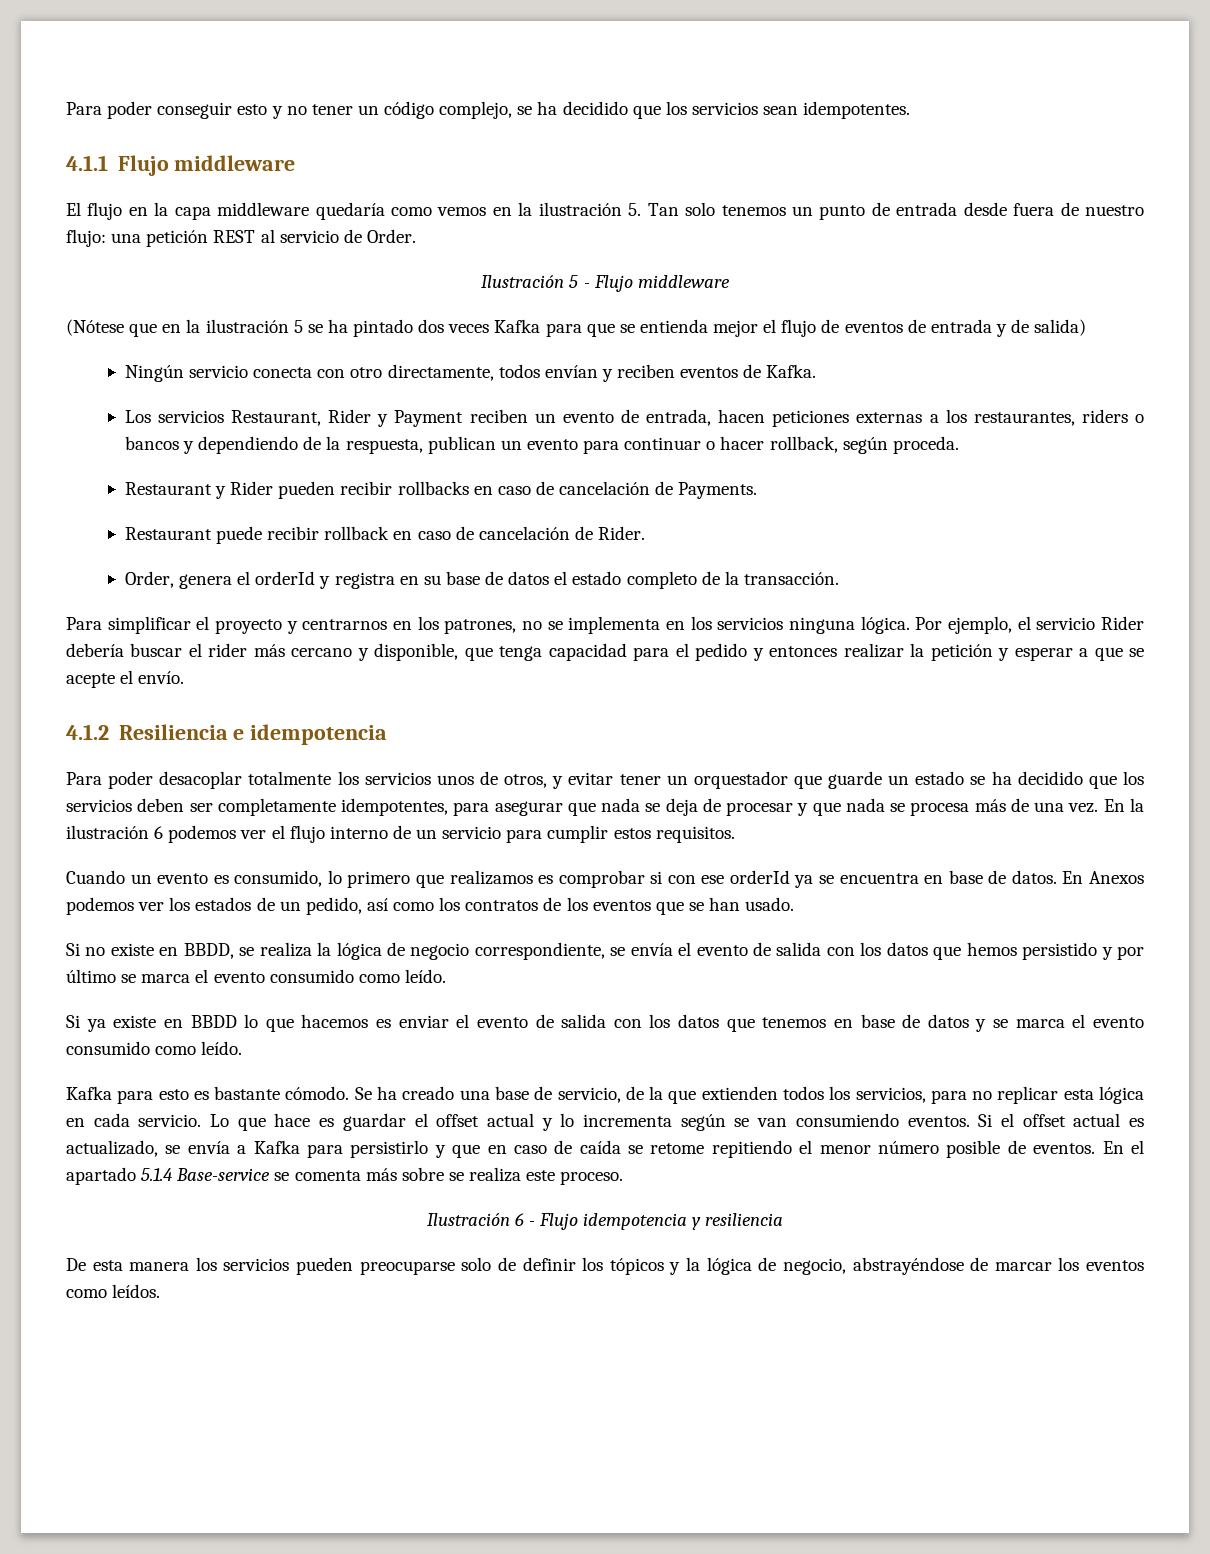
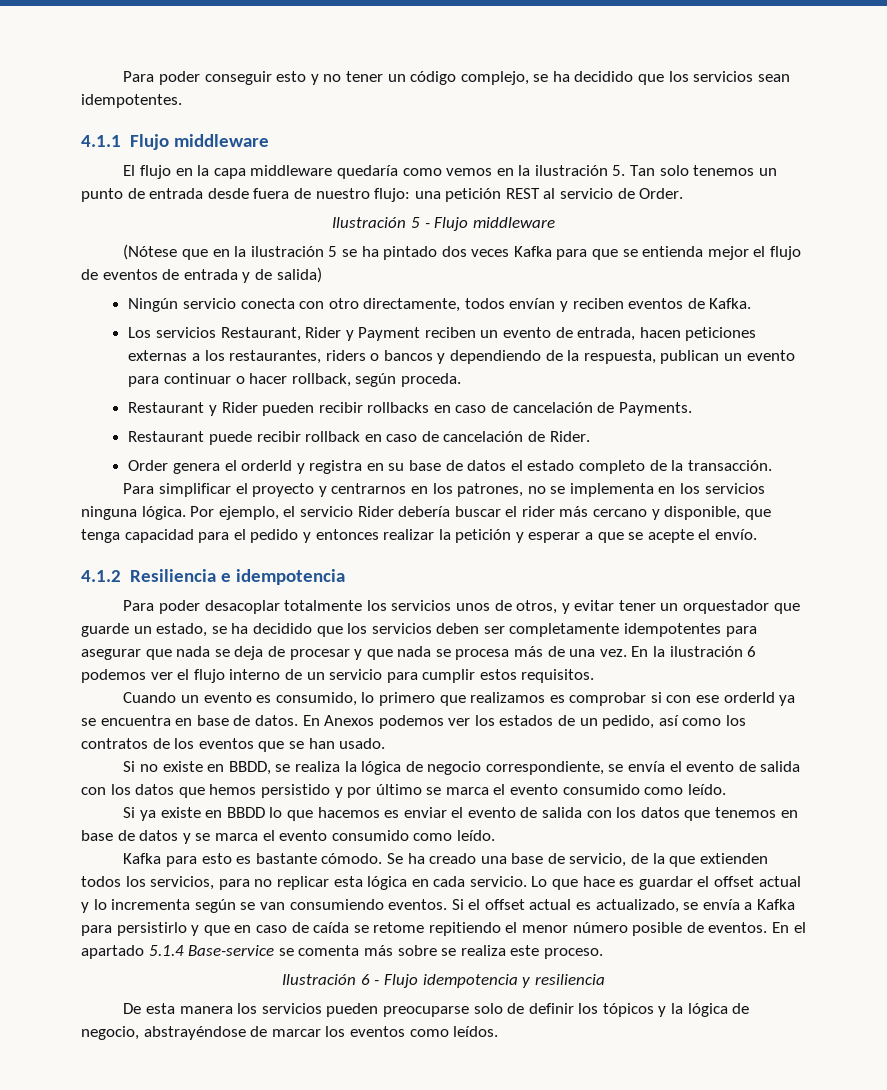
[124,571,174,588] Order, -> [128,460,169,471] Order
[915,771,965,785] estado -> [156,623,208,637] estado,
[341,798,449,816] idempotentes, -> [624,623,722,637] idempotentes

